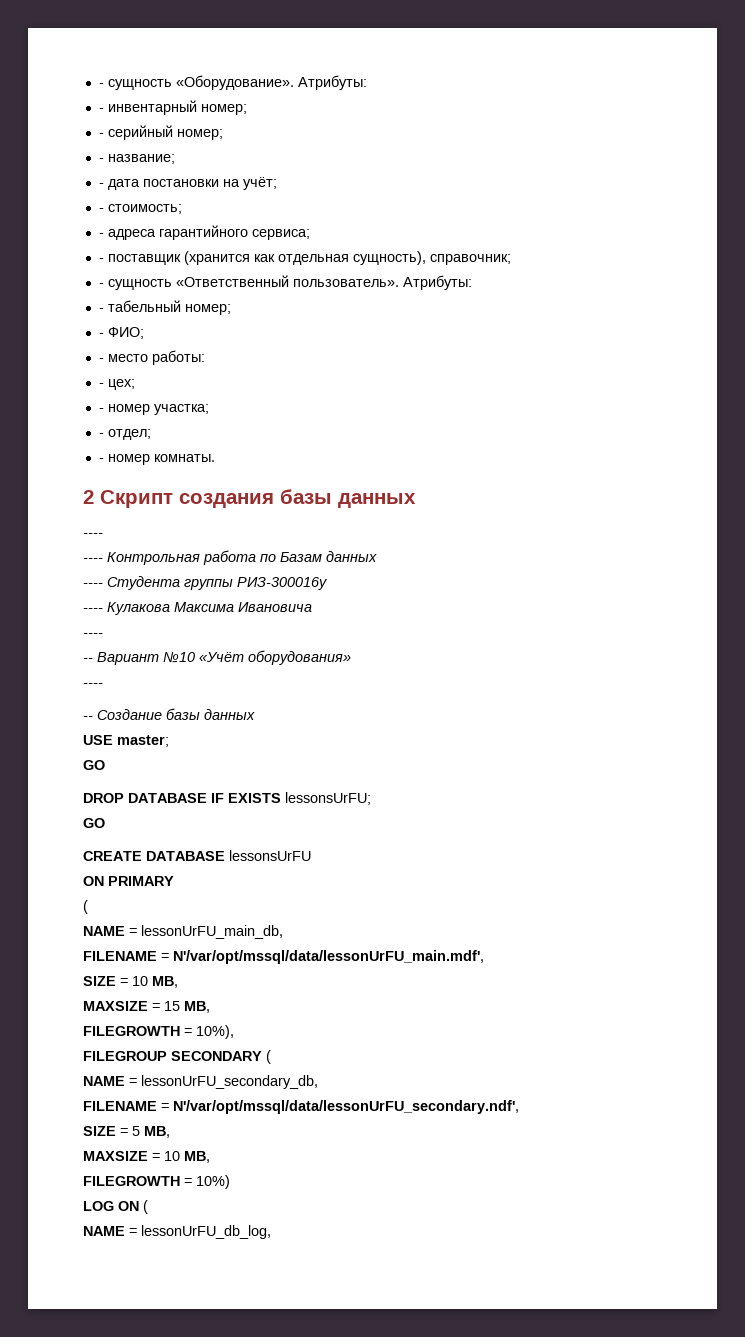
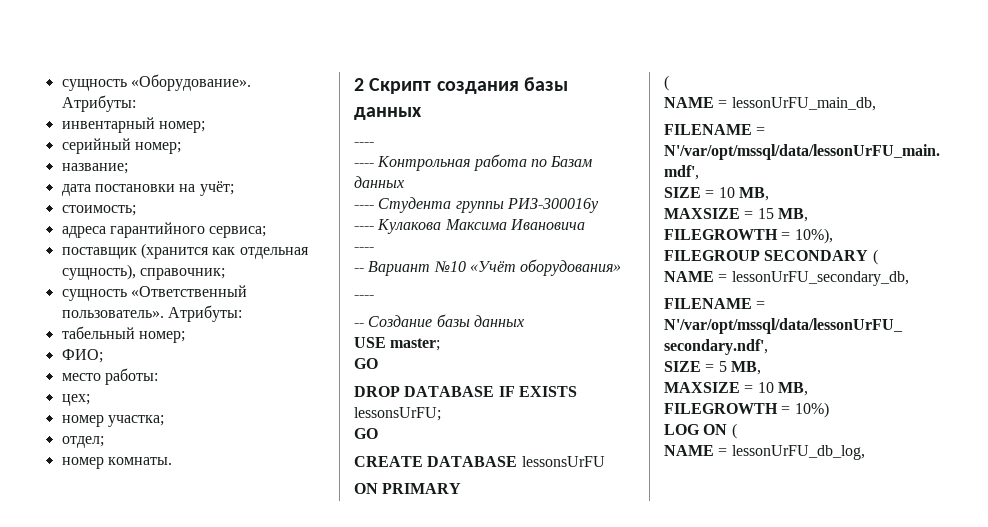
[98,83,104,87] - -> (61, 85) none
[98,108,104,112] - -> (136, 103) none
[98,133,104,137] - -> (205, 127) none
[98,158,104,162] - -> (181, 148) none
[98,183,104,187] - -> (128, 168) none
[98,208,104,212] - -> (234, 188) none
[98,233,104,237] - -> (136, 210) none
[98,258,104,262] - -> (267, 232) none
[98,283,104,287] - -> (225, 274) none
[98,308,104,312] - -> (242, 313) none
[98,333,104,337] - -> (185, 337) none
[98,358,104,362] - -> (103, 356) none
[98,383,104,387] - -> (158, 376) none
[98,408,104,412] - -> (90, 400) none
[98,433,104,437] - -> (164, 421) none
[98,458,104,462] - -> (104, 442) none

